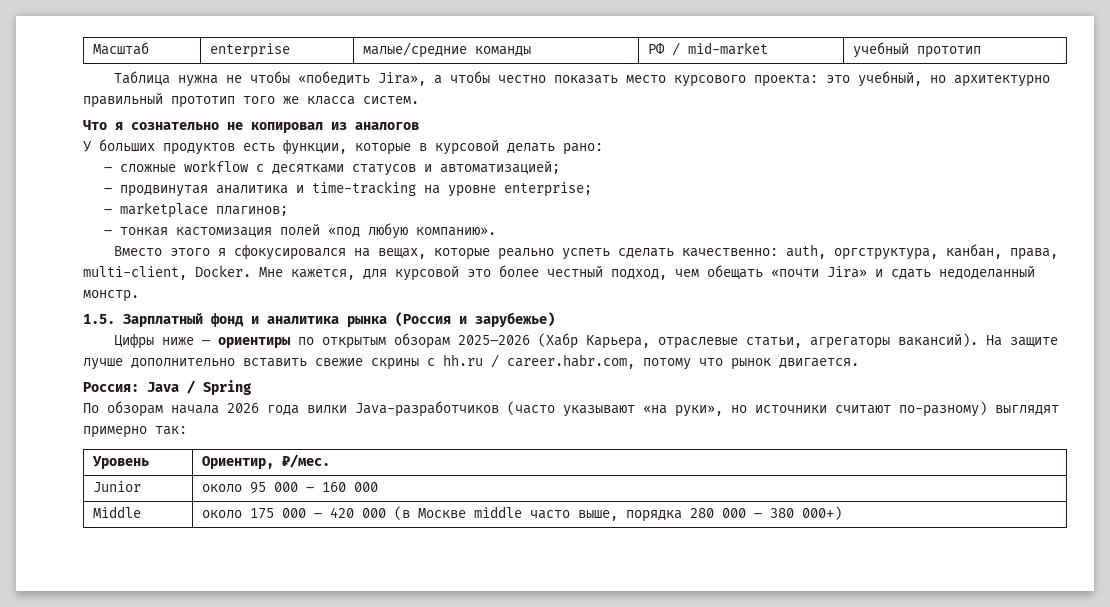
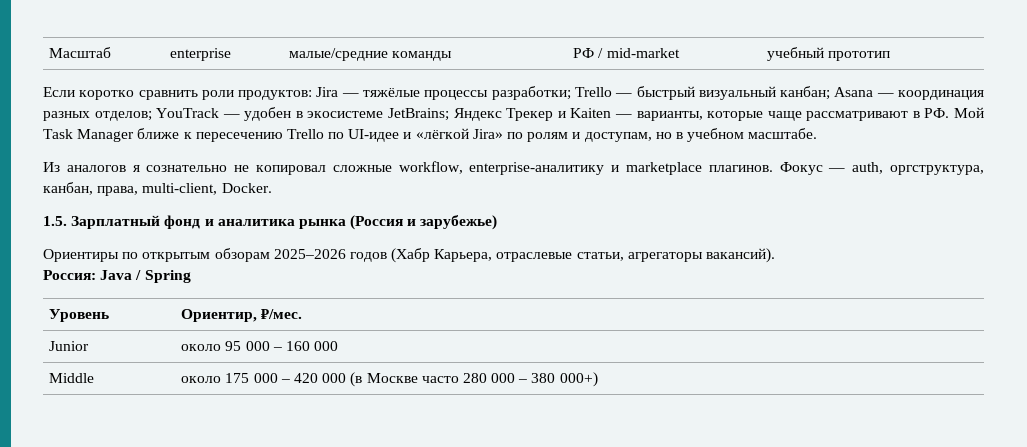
[114,71,1051,87] [83,93,419,108] [83,120,419,133] [83,139,603,155] [104,160,561,176] [104,181,593,197] [104,202,289,218] [104,223,497,239] [114,244,779,260] Таблица нужна не чтобы «победить Jira», а чтобы честно показать место курсового проекта: это учебный, но архитектурно правильный прототип того же класса систем. // Что я сознательно не копировал из аналогов // У больших продуктов есть функции, которые в курсовой делать рано: // – сложные workflow с десятками статусов и автоматизацией; // – продвинутая аналитика и time-tracking на уровне enterprise; // – marketplace плагинов; // – тонкая кастомизация полей «под любую компанию». // Вместо этого я сфокусировался на вещах, которые реально успеть сделать качественно: -> [43,86,984,100] [43,107,984,121] [43,128,818,142] [43,161,846,175] Если коротко сравнить роли продуктов: Jira — тяжёлые процессы разработки; Trello — быстрый визуальный канбан; Asana — координация разных отделов; YouTrack — удобен в экосистеме JetBrains; Яндекс Трекер и Kaiten — варианты, которые чаще рассматривают в РФ. Мой Task Manager ближе к пересечению Trello по UI-идее и «лёгкой Jira» по ролям и доступам, но в учебном масштабе. // Из аналогов я сознательно не копировал сложные workflow, enterprise-аналитику и marketplace плагинов. Фокус —
[259,265,1035,281] [83,290,139,302] Мне кажется, для курсовой это более честный подход, чем обещать «почти Jira» и сдать недоделанный монстр. -> (272, 188) none
[114,333,291,349] Цифры ниже — ориентиры -> [43,249,119,262] Ориентиры
(531, 340) none -> [349,252,387,262] годов
[986,335,1059,347] [83,354,859,370] [83,380,252,395] [83,401,1059,417] [83,426,187,438] На защите лучше дополнительно вставить свежие скрины с hh.ru / career.habr.com, потому что рынок двигается. // Россия: Java / Spring // По обзорам начала 2026 года вилки Java-разработчиков (часто указывают «на руки», но источники считают по-разному) выглядят примерно так: -> [43,270,191,283] // Россия: Java / Spring
[473,506,682,522] middle часто выше, порядка -> [421,376,459,383] часто

